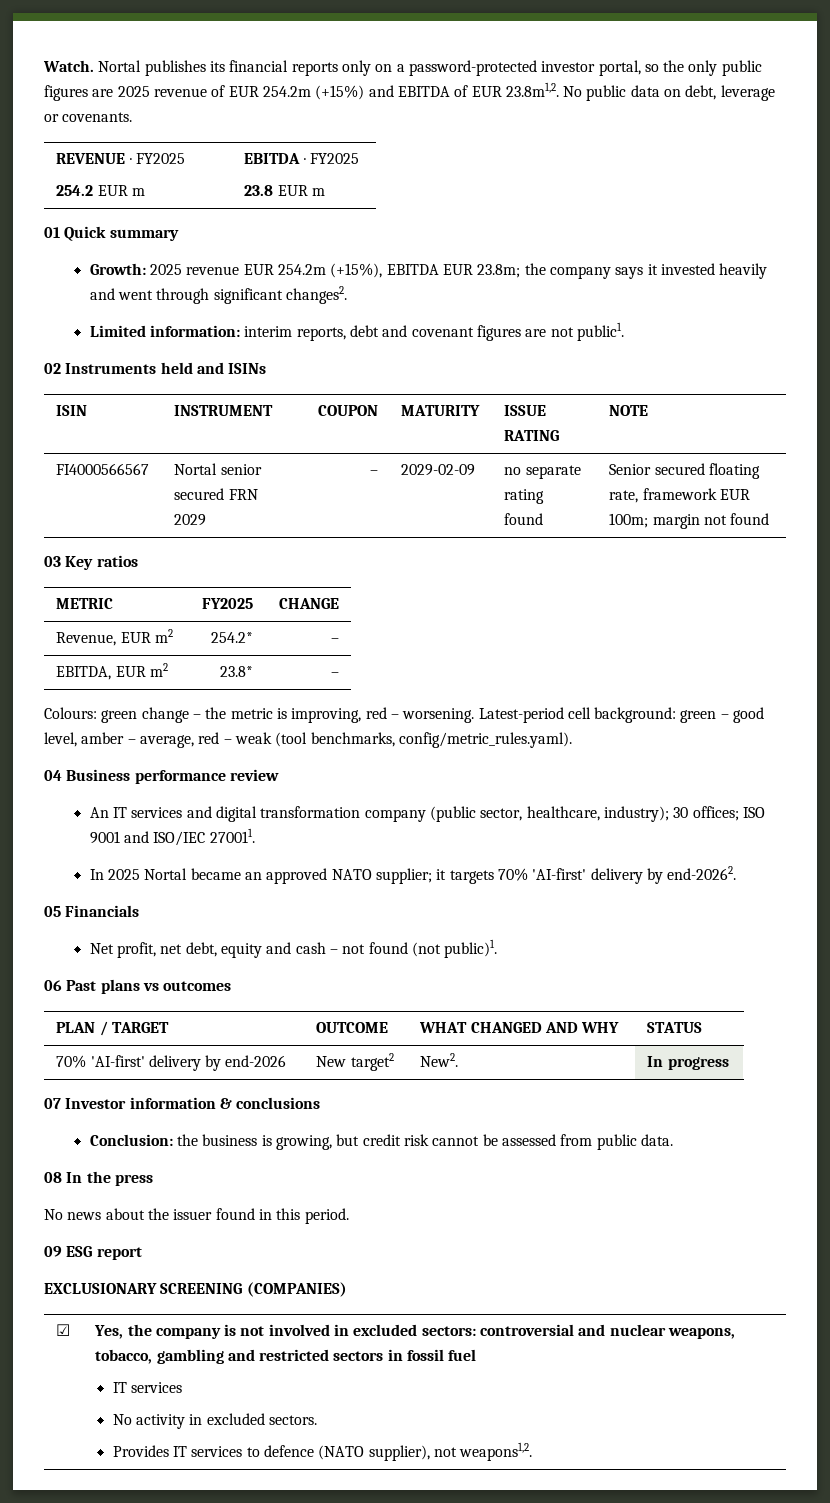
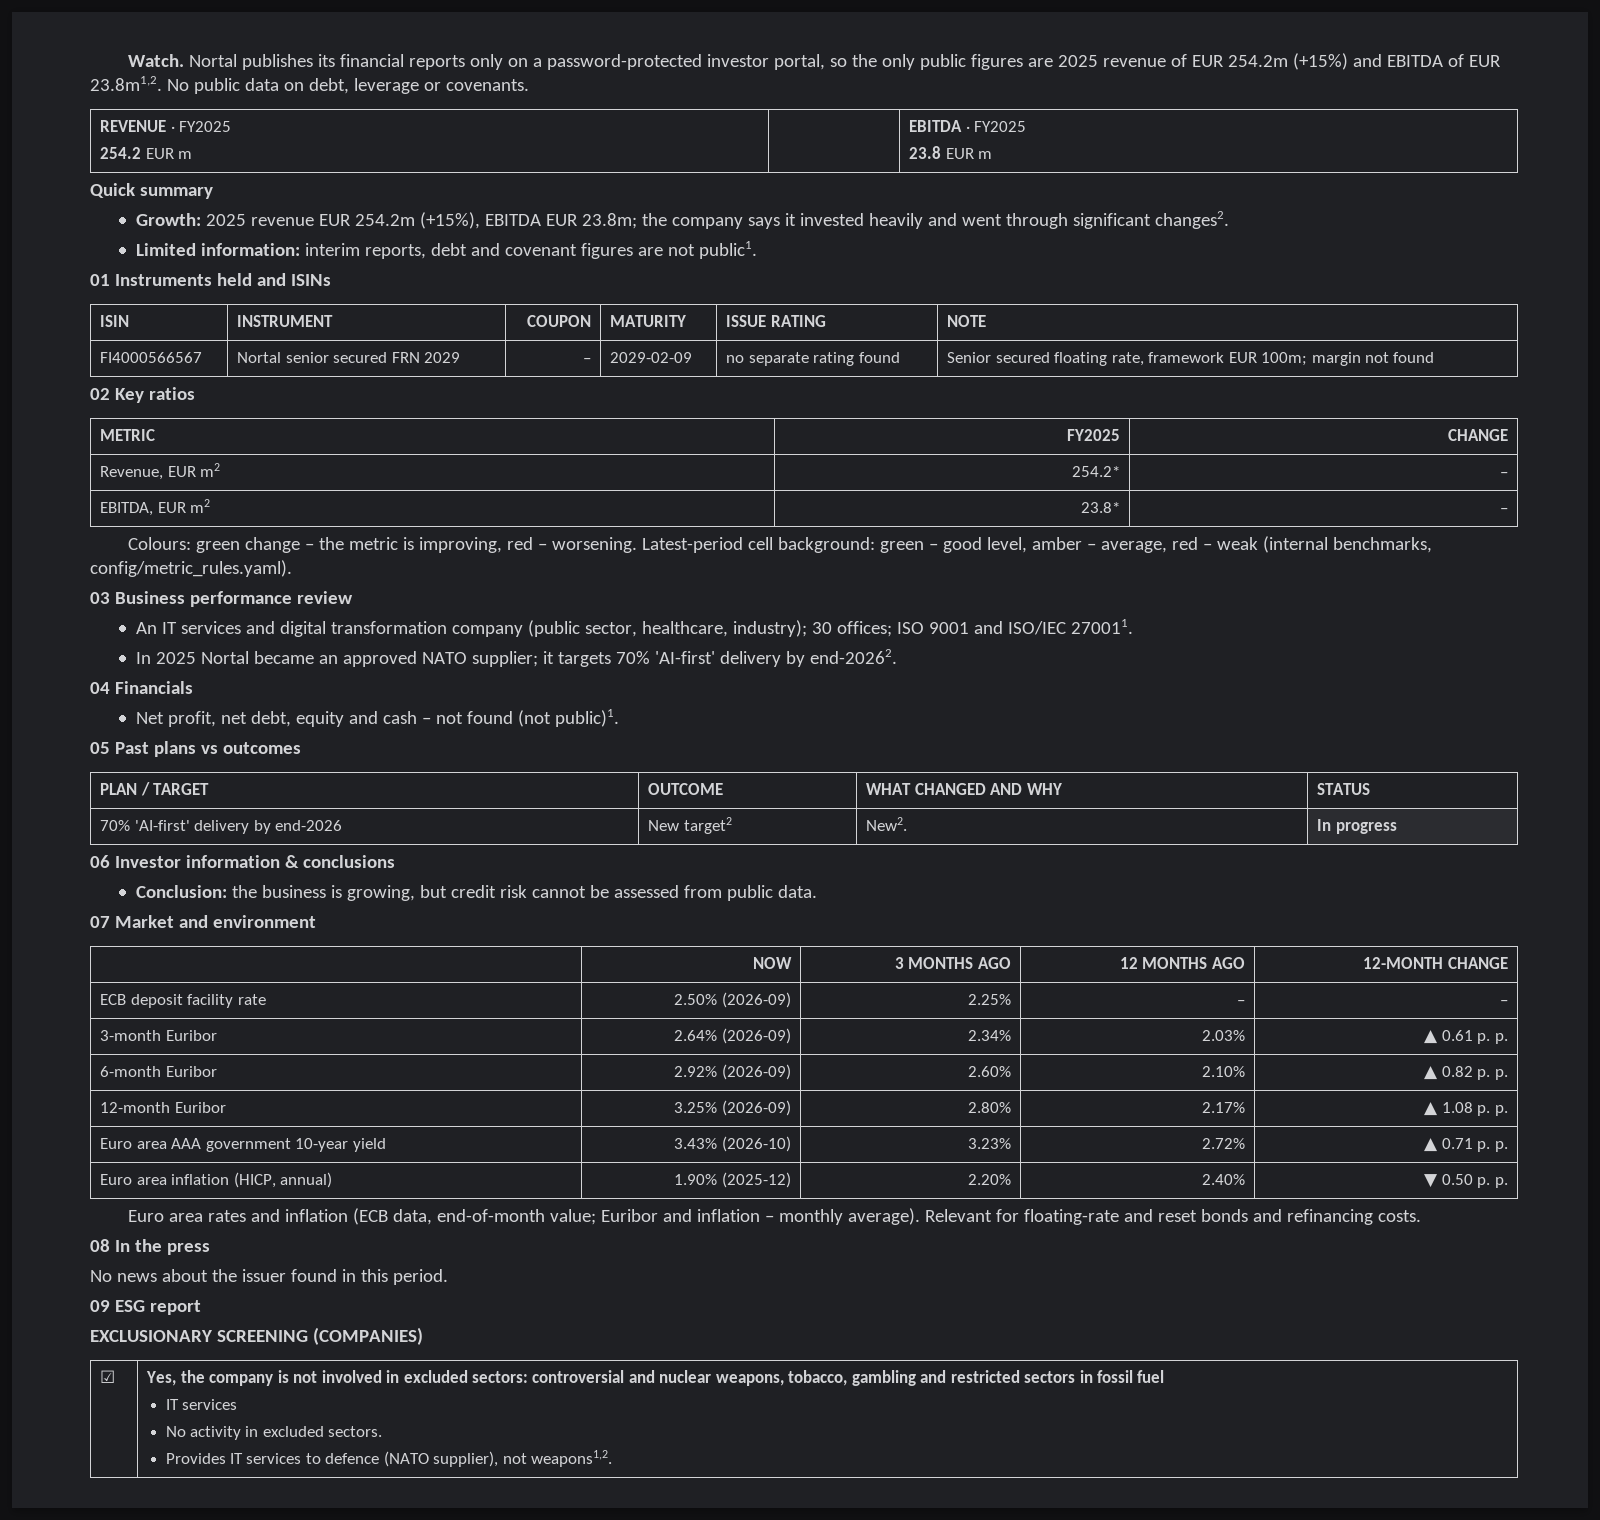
[44,227,60,238] 01 -> (993, 155) none
[44,363,61,374] 02 -> [90,274,110,286] 01
[44,556,61,567] 03 -> [90,388,110,400] 02
[275,732,308,747] (tool -> [1262,536,1328,553] (internal
[44,770,62,781] 04 -> [90,592,110,604] 03
[44,906,61,917] 05 -> [90,682,110,694] 04
[44,980,62,991] 06 -> [90,742,110,754] 05
[44,1098,61,1109] 07 -> [90,855,110,868] 06
(673, 1140) none -> [90,915,316,928] [752,957,792,969] [894,957,1011,969] [1119,957,1245,969] [1363,957,1508,969] [100,994,266,1008] [674,992,791,1008] [967,994,1011,1005] [1236,1000,1245,1005] [1499,1000,1508,1005] [100,1030,217,1041] [674,1028,791,1044] [967,1030,1011,1041] [1201,1030,1245,1041] [1424,1030,1508,1044] [100,1066,217,1077] [674,1064,791,1080] [967,1066,1011,1077] [1201,1066,1245,1077] [1424,1066,1508,1080] [100,1102,226,1113] [674,1100,791,1116] [967,1102,1011,1113] [1201,1102,1245,1113] [1424,1102,1508,1116] [100,1138,386,1152] [674,1136,791,1152] [967,1138,1011,1149] [1201,1138,1245,1149] [1424,1138,1508,1152] [100,1172,333,1188] [674,1172,791,1188] [967,1174,1011,1185] [1201,1174,1245,1185] [1424,1174,1508,1188] [127,1208,1421,1225] // 07 Market and environment // | NOW | 3 MONTHS AGO | 12 MONTHS AGO | 12-MONTH CHANGE // ECB deposit facility rate | 2.50% (2026-09) | 2.25% | – | – // 3-month Euribor | 2.64% (2026-09) | 2.34% | 2.03% | ▲ 0.61 p. p. // 6-month Euribor | 2.92% (2026-09) | 2.60% | 2.10% | ▲ 0.82 p. p. // 12-month Euribor | 3.25% (2026-09) | 2.80% | 2.17% | ▲ 1.08 p. p. // Euro area AAA government 10-year yield | 3.43% (2026-10) | 3.23% | 2.72% | ▲ 0.71 p. p. // Euro area inflation (HICP, annual) | 1.90% (2025-12) | 2.20% | 2.40% | ▼ 0.50 p. p. // Euro area rates and inflation (ECB data, end-of-month value; Euribor and inflation – monthly average). Relevant for floating-rate and reset bonds and refinancing costs.

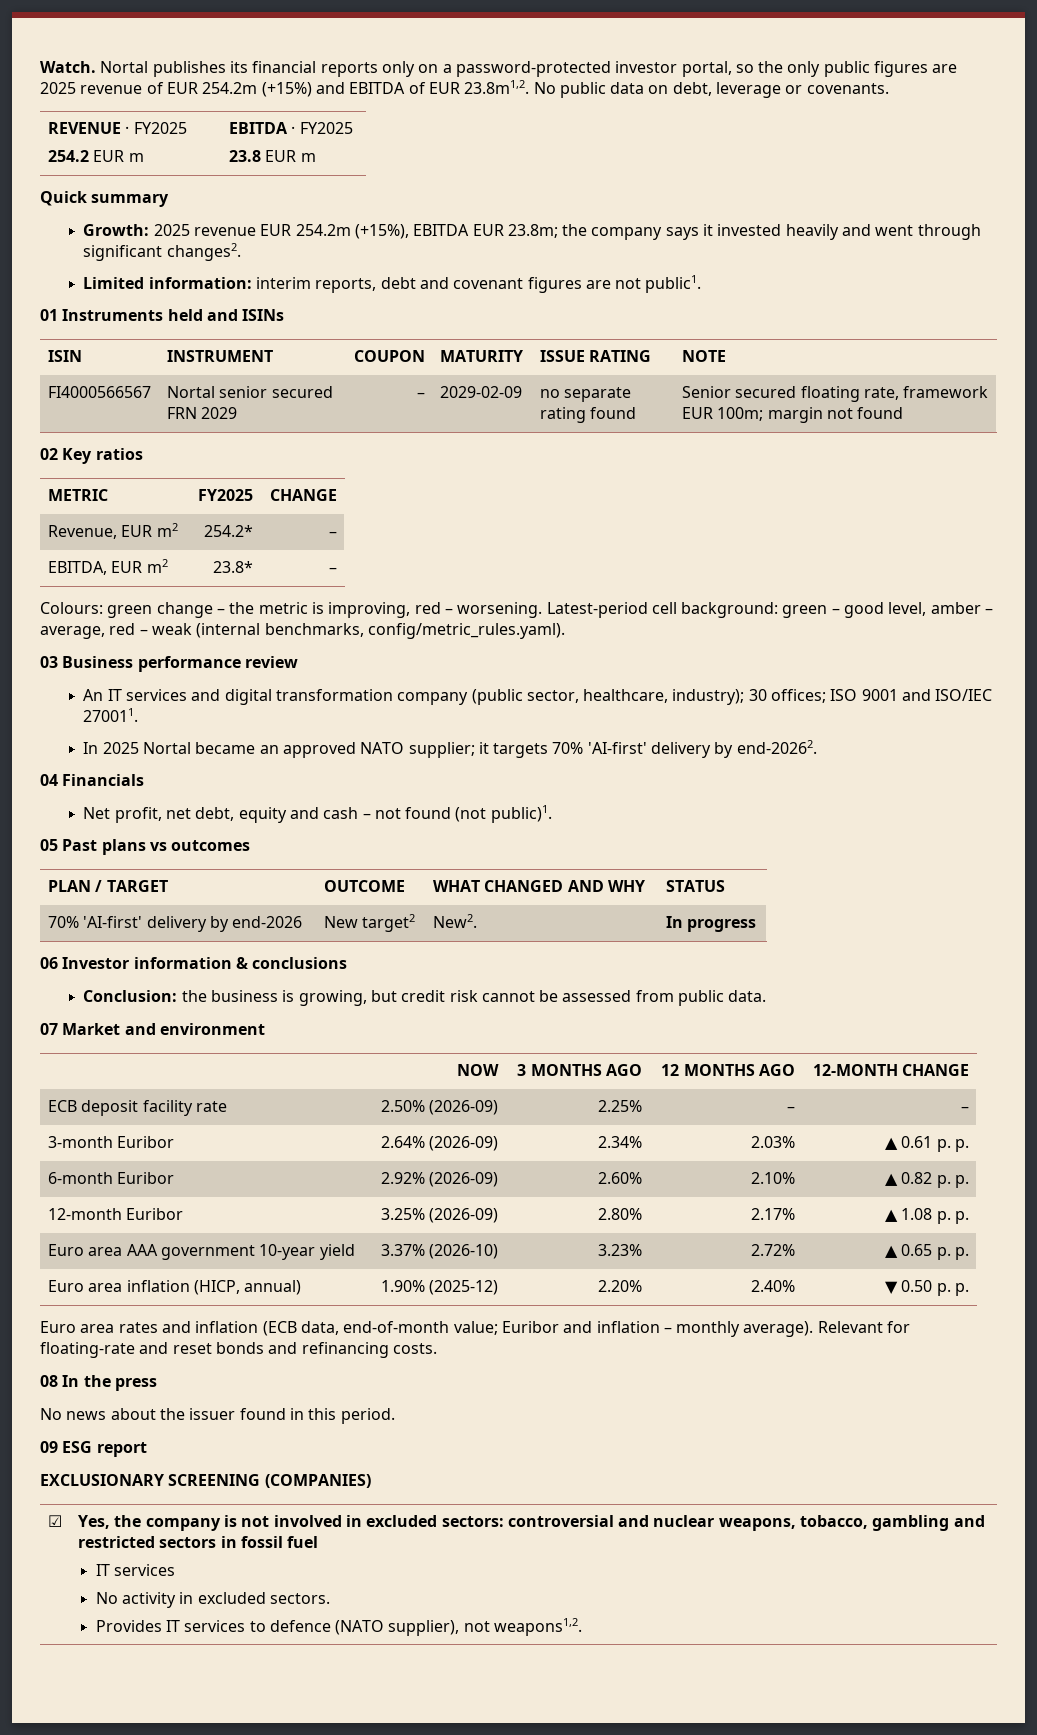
[674,1138,718,1149] 3.43% -> [380,1244,425,1256] 3.37%
[1441,1138,1473,1149] 0.71 -> [901,1244,933,1256] 0.65

